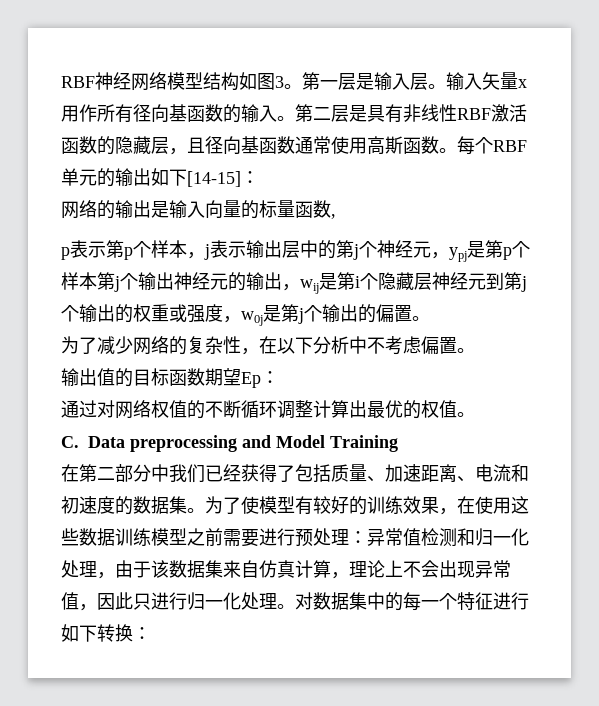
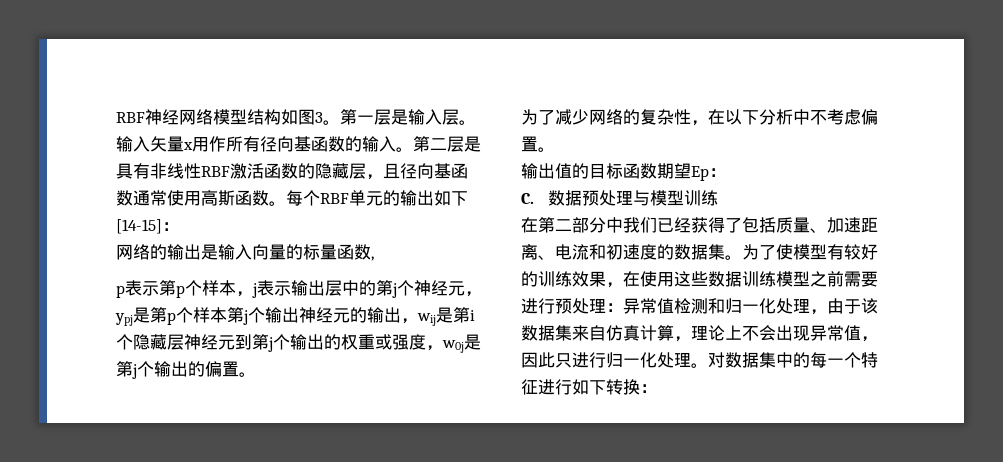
[61,400,475,419] [61,435,398,452] 通过对网络权值的不断循环调整计算出最优的权值。 // C. Data preprocessing and Model Training -> [521,190,718,206] C.数据预处理与模型训练

